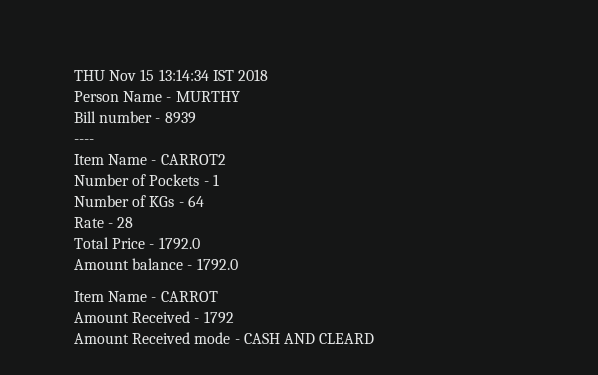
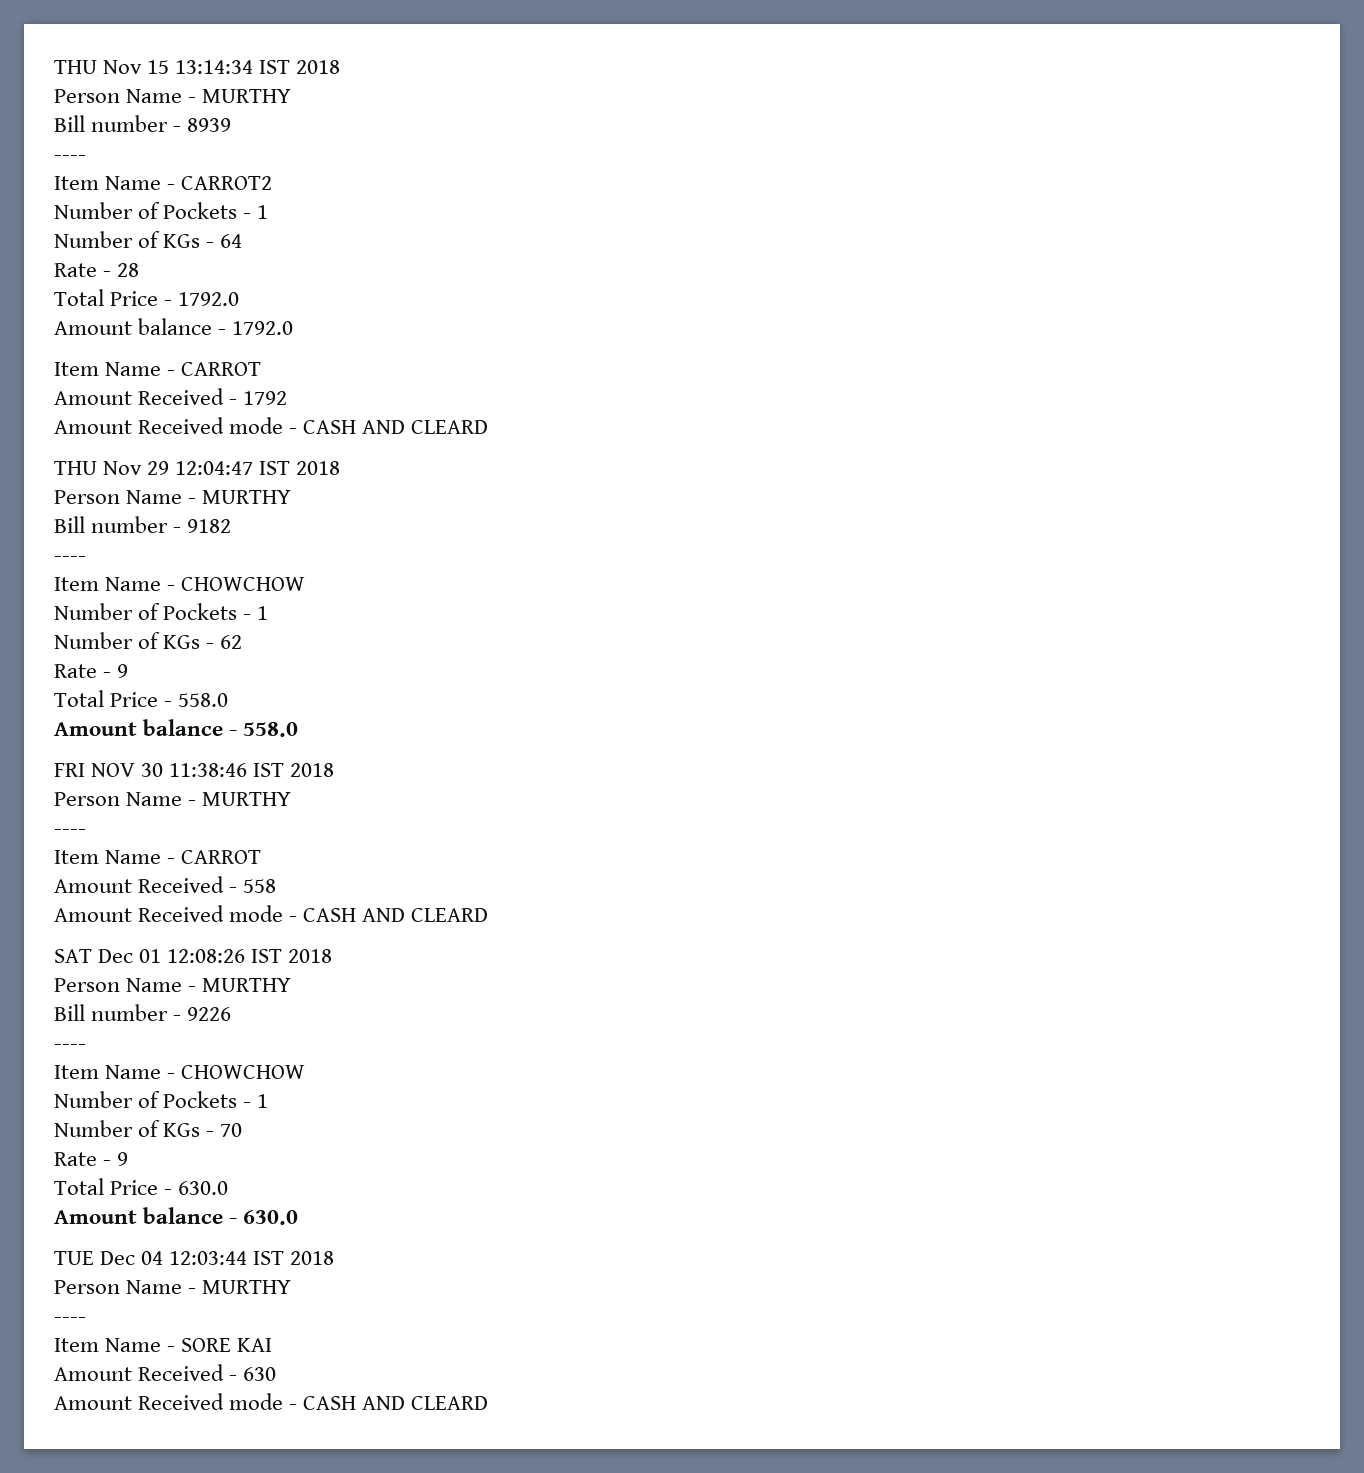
(375, 338) none -> [54,461,341,475] [54,490,292,504] [54,516,232,533] [54,556,86,562] [54,577,306,591] [54,603,269,620] [54,632,243,649] [54,664,129,678] [54,690,229,707] [54,719,299,737] [54,763,335,777] [54,792,292,806] [54,829,86,835] [54,850,262,864] [54,876,277,893] [54,905,489,922] [54,949,333,963] [54,978,292,992] [54,1004,232,1021] [54,1044,86,1050] [54,1065,306,1079] [54,1091,269,1108] [54,1120,243,1137] [54,1152,129,1166] [54,1178,229,1195] [54,1207,299,1225] [54,1251,335,1265] [54,1280,292,1294] [54,1317,86,1323] [54,1338,273,1352] [54,1364,277,1381] [54,1393,489,1410] // THU Nov 29 12:04:47 IST 2018 // Person Name - MURTHY // Bill number - 9182 // ---- // Item Name - CHOWCHOW // Number of Pockets - 1 // Number of KGs - 62 // Rate - 9 // Total Price - 558.0 // Amount balance - 558.0 // FRI NOV 30 11:38:46 IST 2018 // Person Name - MURTHY // ---- // Item Name - CARROT // Amount Received - 558 // Amount Received mode - CASH AND CLEARD // SAT Dec 01 12:08:26 IST 2018 // Person Name - MURTHY // Bill number - 9226 // ---- // Item Name - CHOWCHOW // Number of Pockets - 1 // Number of KGs - 70 // Rate - 9 // Total Price - 630.0 // Amount balance - 630.0 // TUE Dec 04 12:03:44 IST 2018 // Person Name - MURTHY // ---- // Item Name - SORE KAI // Amount Received - 630 // Amount Received mode - CASH AND CLEARD

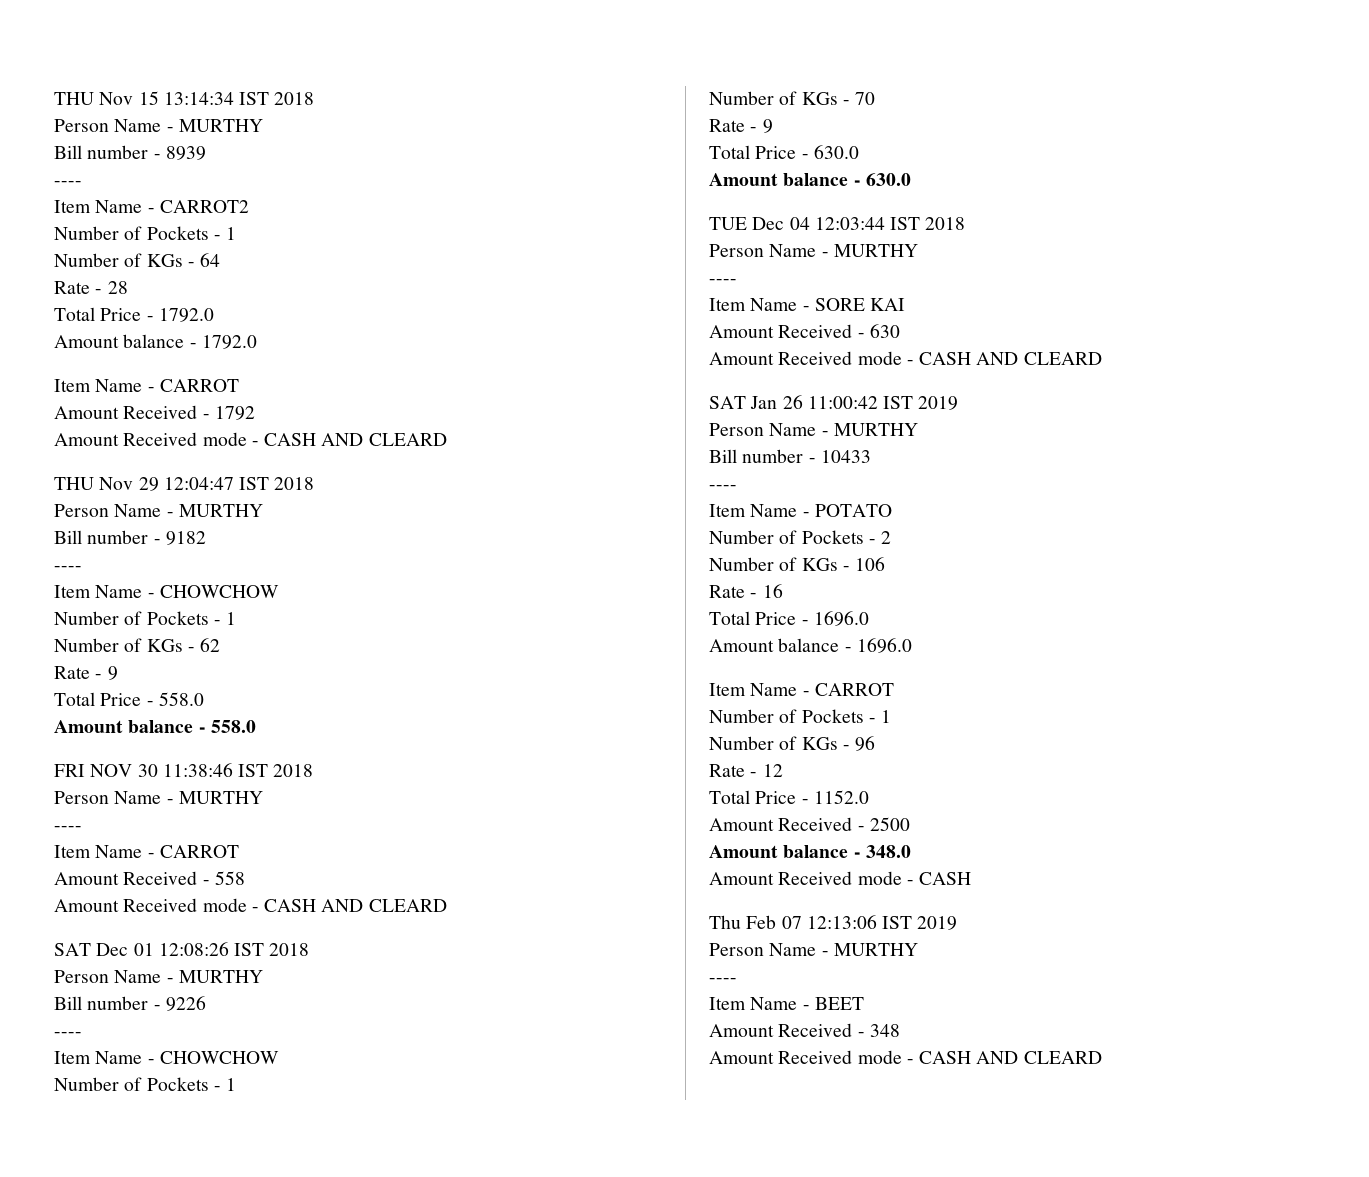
(489, 1403) none -> [709,395,959,410] [709,423,918,436] [709,449,871,463] [709,485,737,490] [709,504,892,517] [709,530,892,544] [709,557,886,571] [709,584,783,598] [709,611,869,626] [709,638,912,653] [709,683,894,696] [709,709,892,723] [709,736,876,751] [709,764,783,777] [709,790,869,804] [709,817,910,831] [709,845,911,858] [709,871,972,885] [709,915,958,930] [709,943,918,956] [709,978,737,983] [709,997,864,1010] [709,1023,900,1037] [709,1050,1102,1064] // SAT Jan 26 11:00:42 IST 2019 // Person Name - MURTHY // Bill number - 10433 // ---- // Item Name - POTATO // Number of Pockets - 2 // Number of KGs - 106 // Rate - 16 // Total Price - 1696.0 // Amount balance - 1696.0 // Item Name - CARROT // Number of Pockets - 1 // Number of KGs - 96 // Rate - 12 // Total Price - 1152.0 // Amount Received - 2500 // Amount balance - 348.0 // Amount Received mode - CASH // Thu Feb 07 12:13:06 IST 2019 // Person Name - MURTHY // ---- // Item Name - BEET // Amount Received - 348 // Amount Received mode - CASH AND CLEARD

